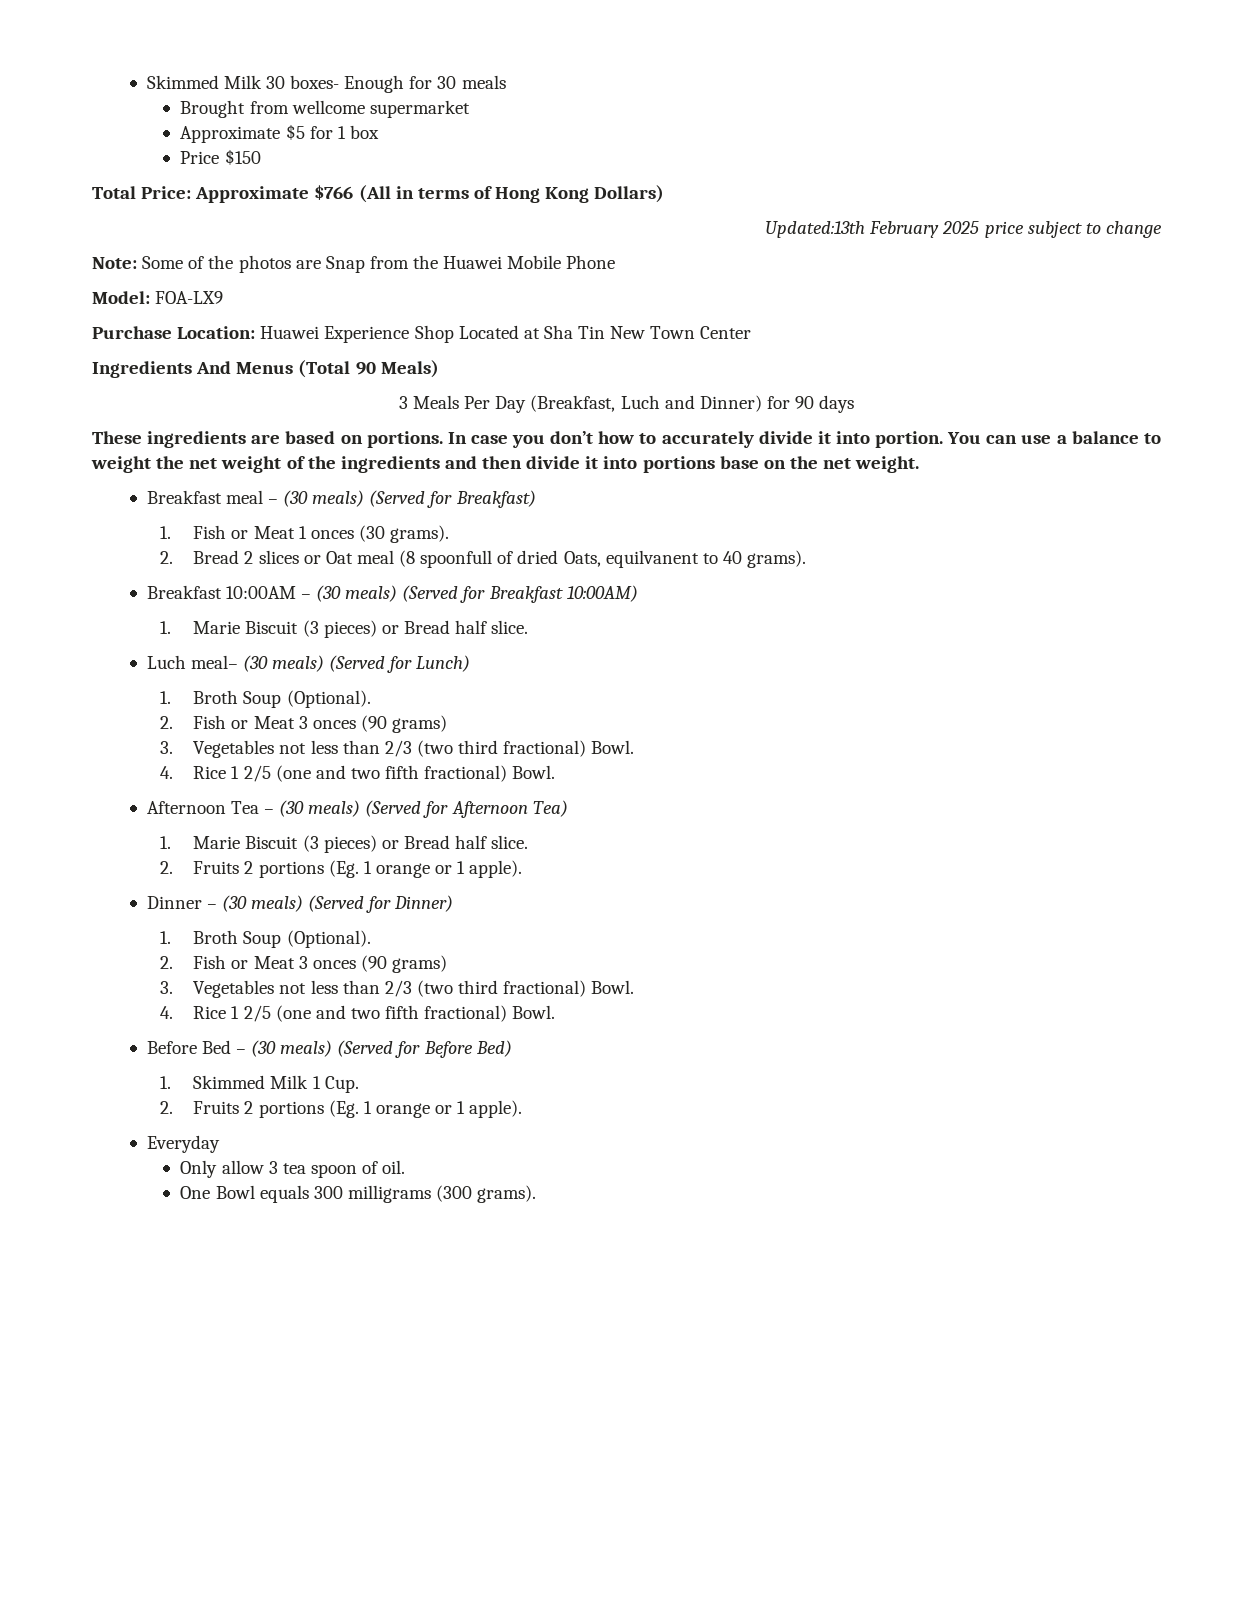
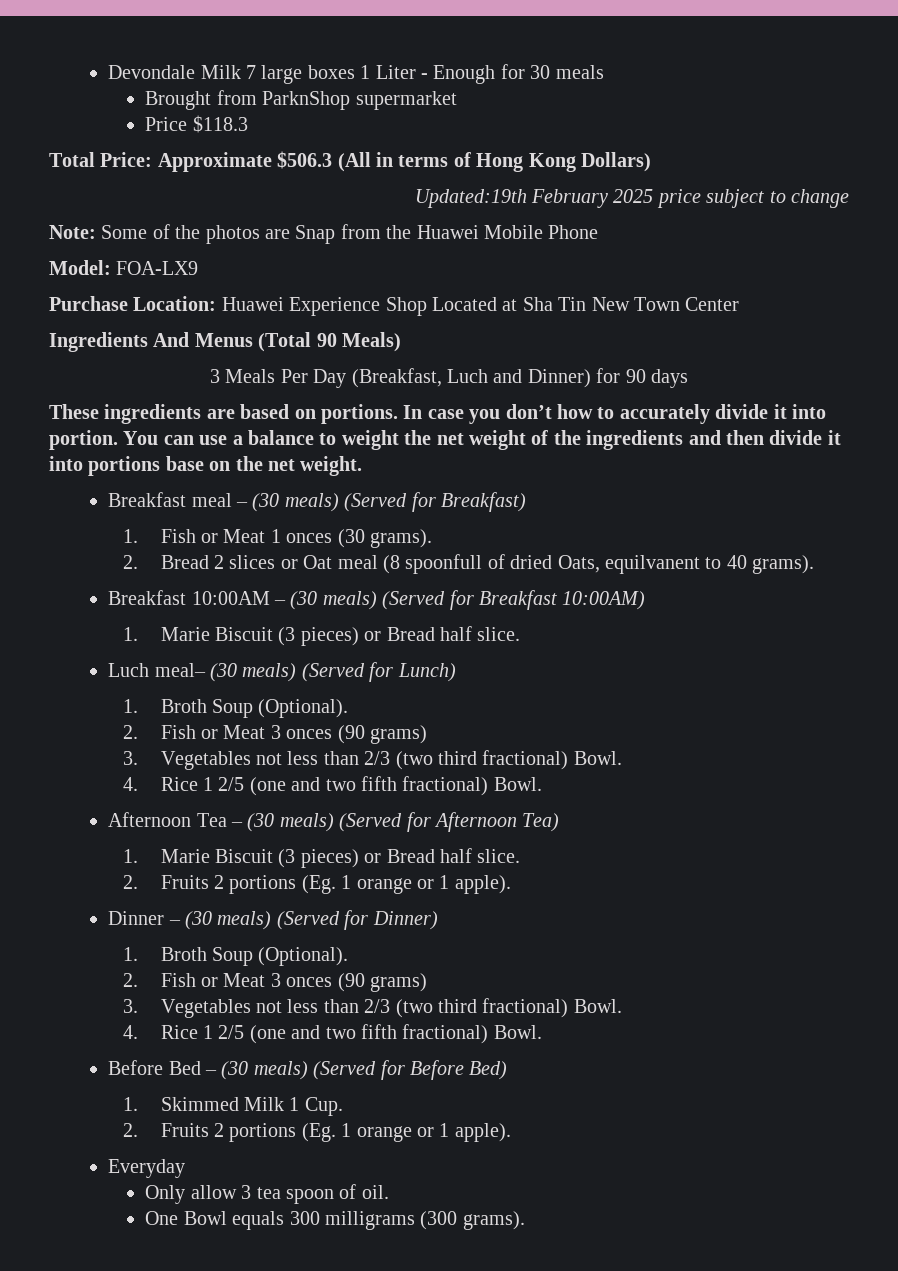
[146,75,340,89] Skimmed Milk 30 boxes- -> [108,65,428,84] Devondale Milk 7 large boxes 1 Liter -
[291,100,365,114] wellcome -> [262,91,351,110] ParknShop
[180,124,379,143] // Approximate $5 for 1 box -> (457, 100) none
[224,149,261,165] $150 -> [192,115,248,133] $118.3
[314,185,354,200] $766 -> [277,151,333,169] $506.3
[765,221,866,238] Updated:13th -> [414,189,527,208] Updated:19th

